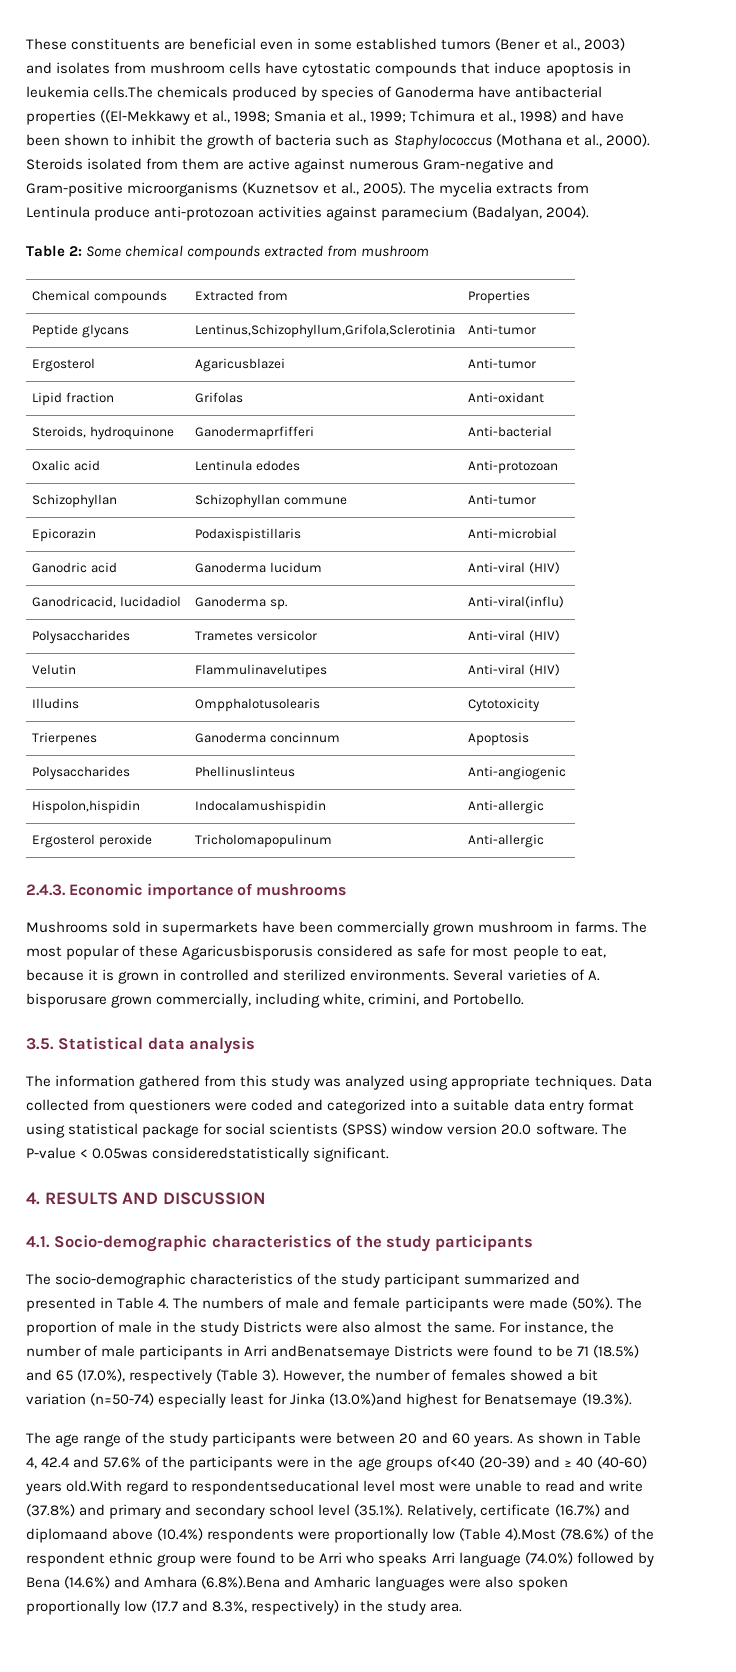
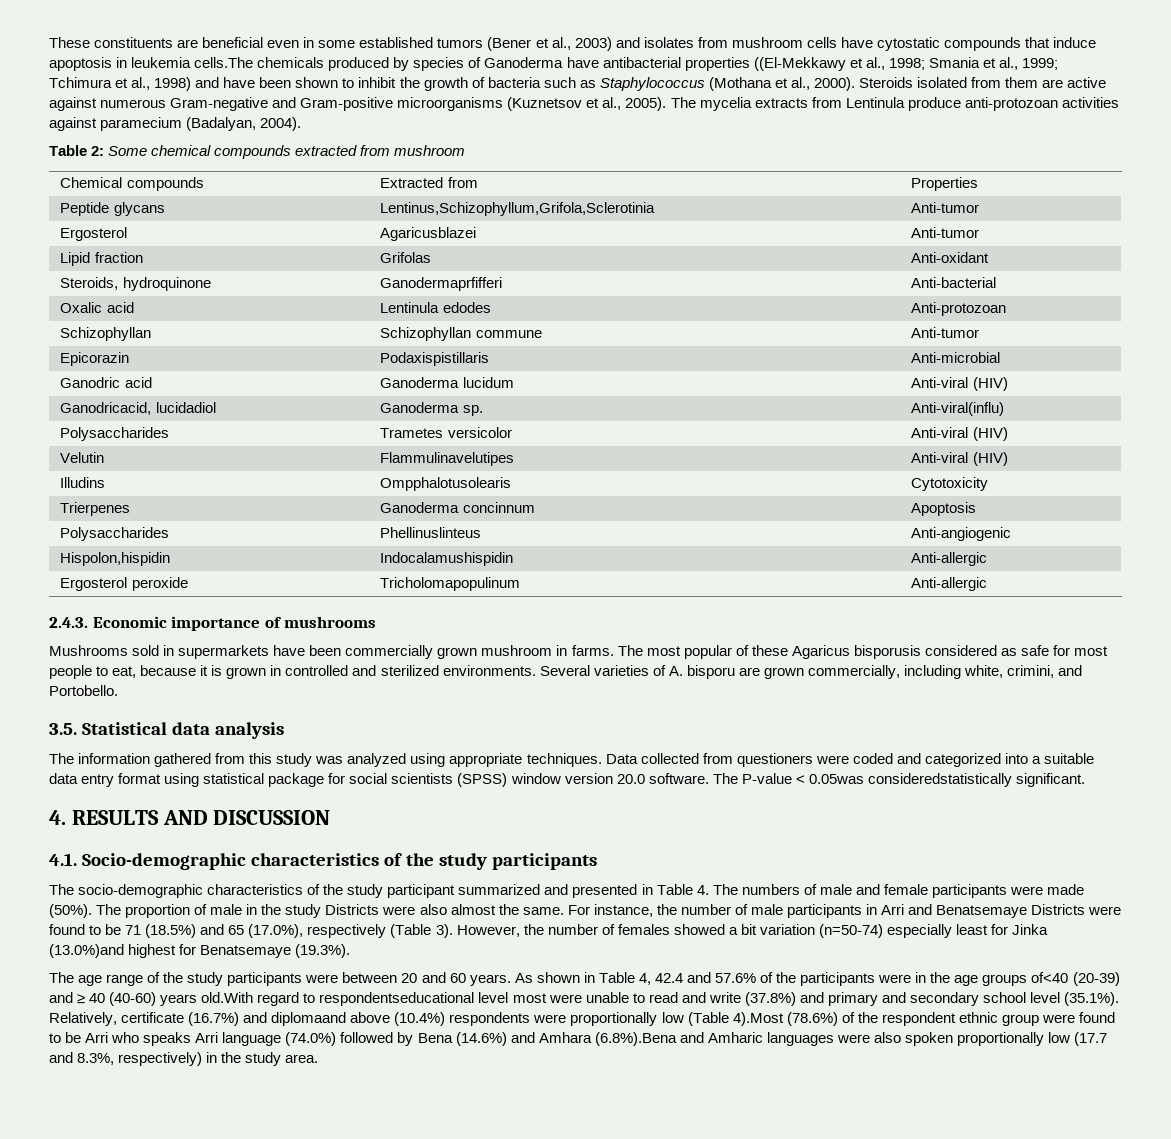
[182,945,314,960] Agaricusbisporusis -> [791,645,921,659] Agaricus bisporusis
[26,993,107,1008] bisporusare -> [686,665,760,679] bisporu are
[271,1345,391,1360] andBenatsemaye -> [908,904,1028,918] and Benatsemaye

